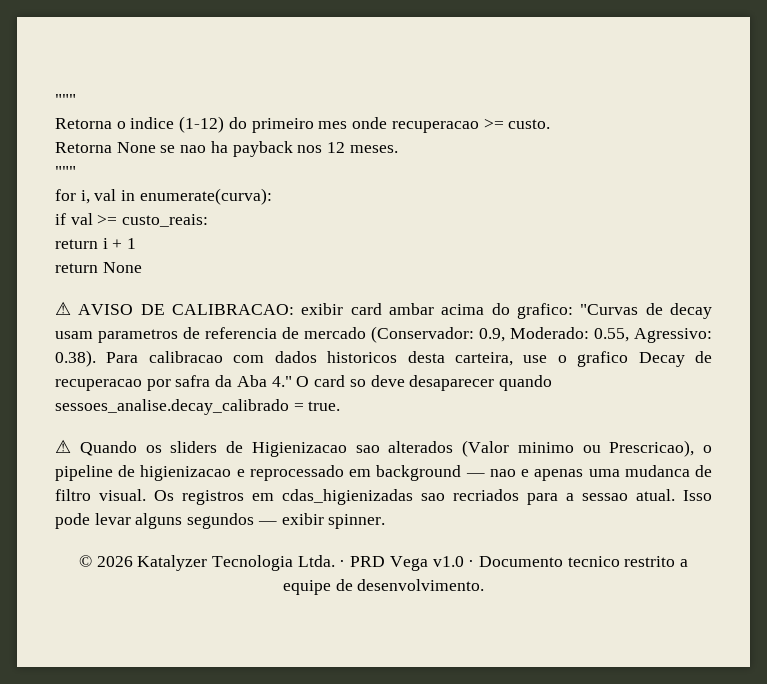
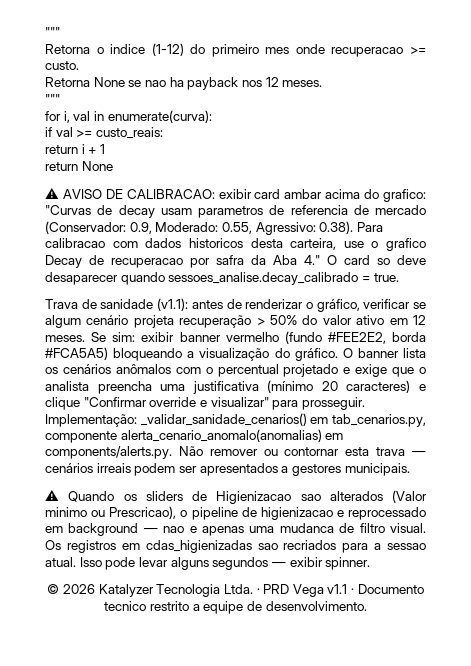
(341, 406) none -> [45,298,426,312] [45,315,426,328] [45,331,426,344] [45,347,426,361] [45,364,426,377] [45,380,426,394] [45,397,365,410] [45,413,427,427] [45,429,344,443] [45,446,426,459] [45,463,410,476] // Trava de sanidade (v1.1): antes de renderizar o gráfico, verificar se algum cenário projeta recuperação > 50% do valor ativo em 12 meses. Se sim: exibir banner vermelho (fundo #FEE2E2, borda #FCA5A5) bloqueando a visualização do gráfico. O banner lista os cenários anômalos com o percentual projetado e exige que o analista preencha uma justificativa (mínimo 20 caracteres) e clique "Confirmar override e visualizar" para prosseguir. Implementação: _validar_sanidade_cenarios() em tab_cenarios.py, componente alerta_cenario_anomalo(anomalias) em components/alerts.py. Não remover ou contornar esta trava — cenários irreais podem ser apresentados a gestores municipais.
[432,556,464,567] v1.0 -> [327,584,348,594] v1.1

